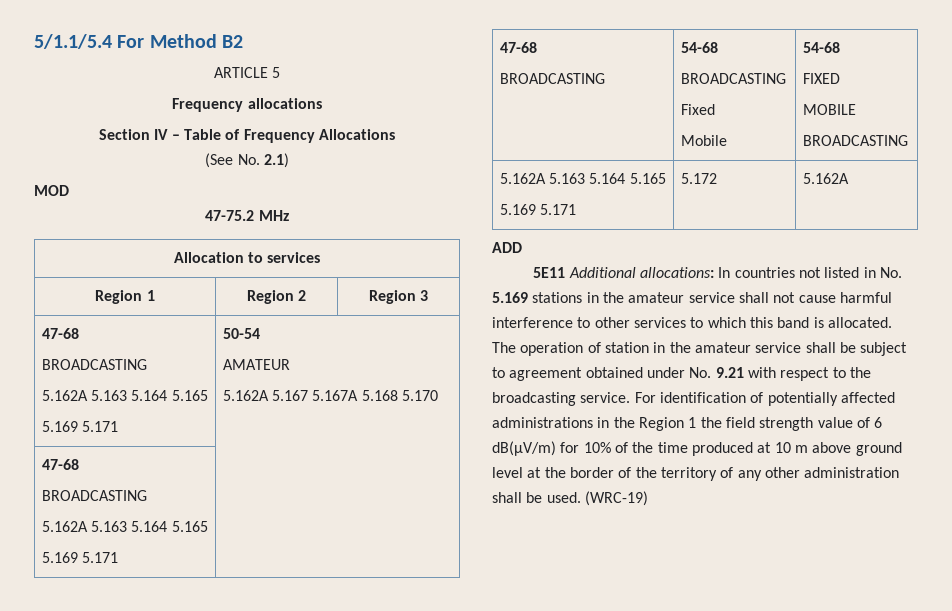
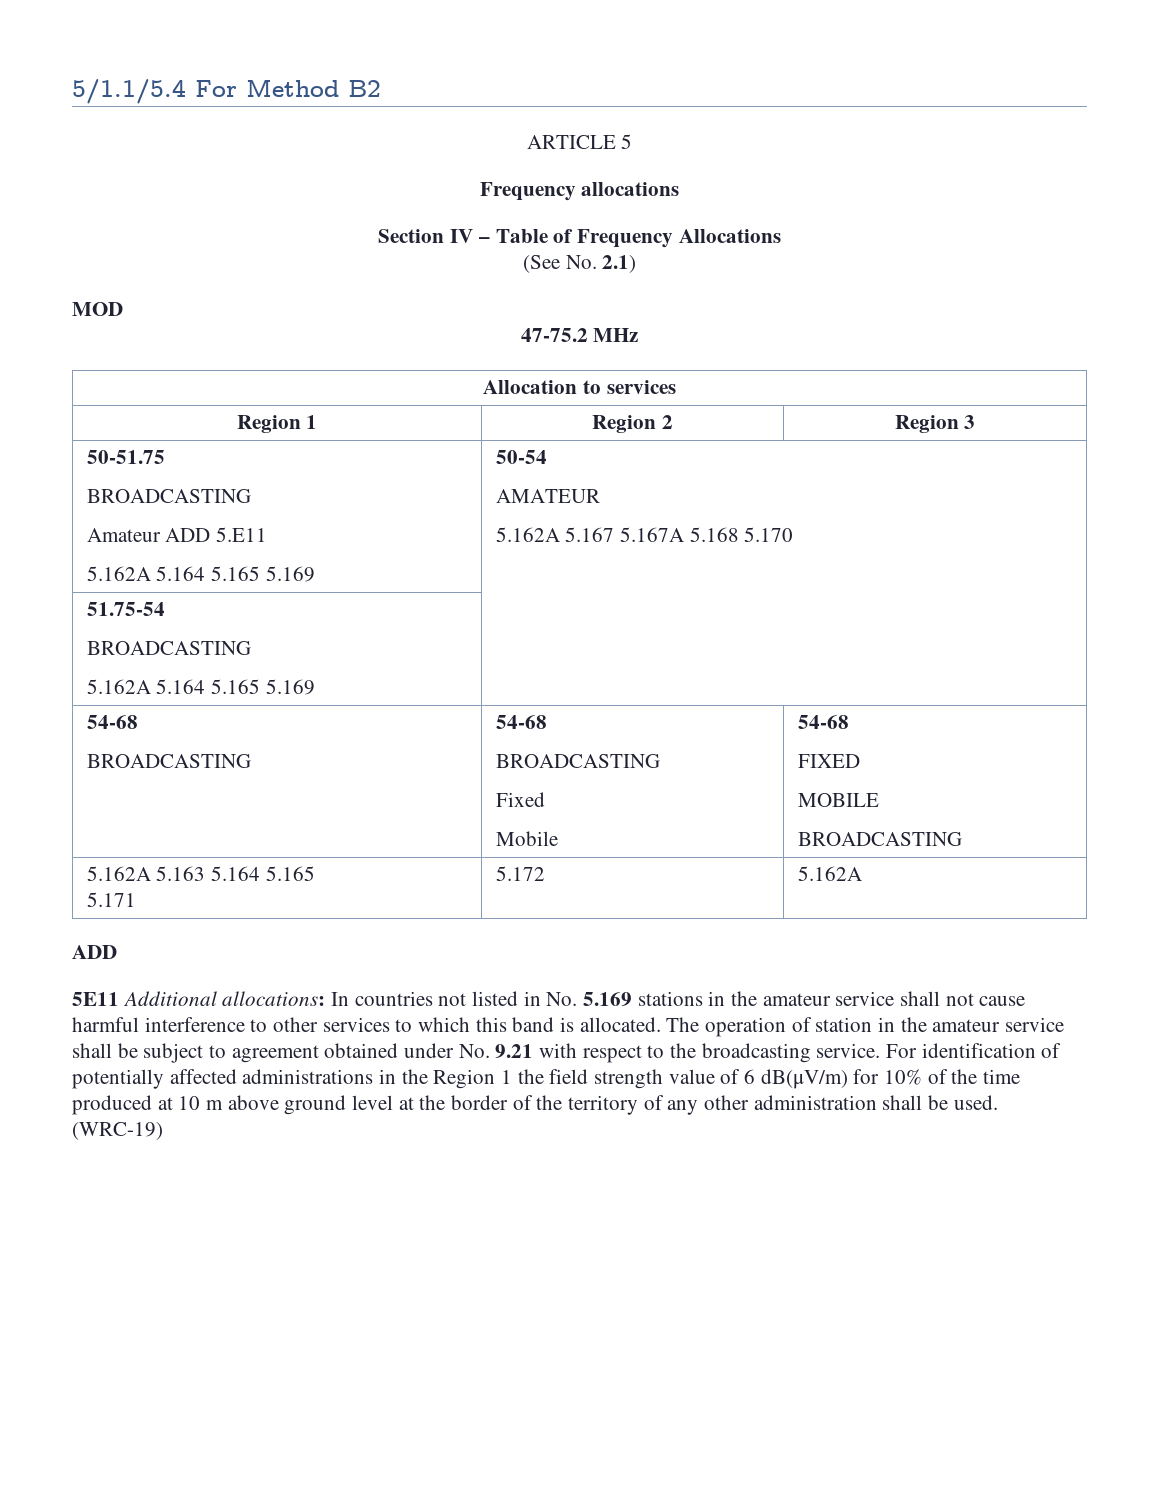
[41,328,79,339] [41,359,147,370] [41,390,208,401] [41,421,119,432] 47-68 // BROADCASTING // 5.162A 5.163 5.164 5.165 // 5.169 5.171 -> [86,450,165,464] [86,489,251,503] [86,527,267,542] [86,566,315,582] 50-51.75 // BROADCASTING // Amateur ADD 5.E11 // 5.162A 5.164 5.165 5.169
[41,459,79,470] [41,490,147,501] [41,521,208,532] [41,552,119,563] [499,42,537,53] 47-68 // BROADCASTING // 5.162A 5.163 5.164 5.165 // 5.169 5.171 | // 47-68 -> [86,602,165,616] [86,641,251,655] [86,679,315,695] [86,715,138,729] 51.75-54 // BROADCASTING // 5.162A 5.164 5.165 5.169 | // 54-68
[499,204,536,215] 5.169 -> (315, 873) none

